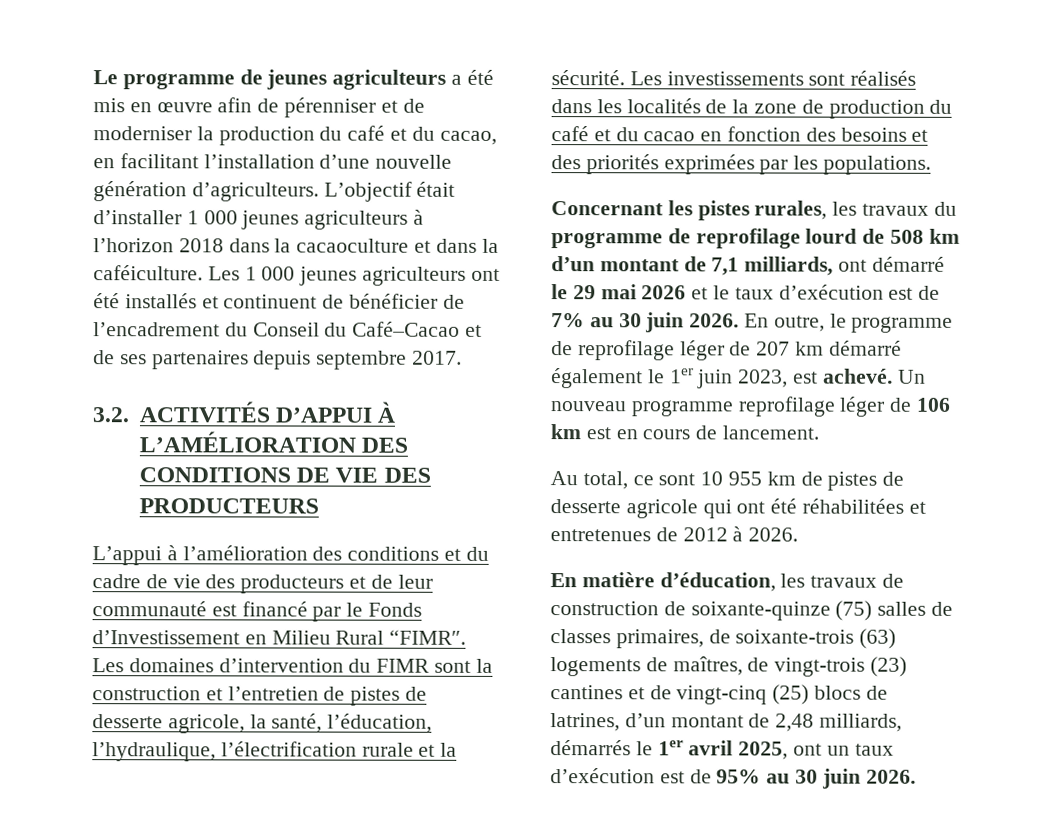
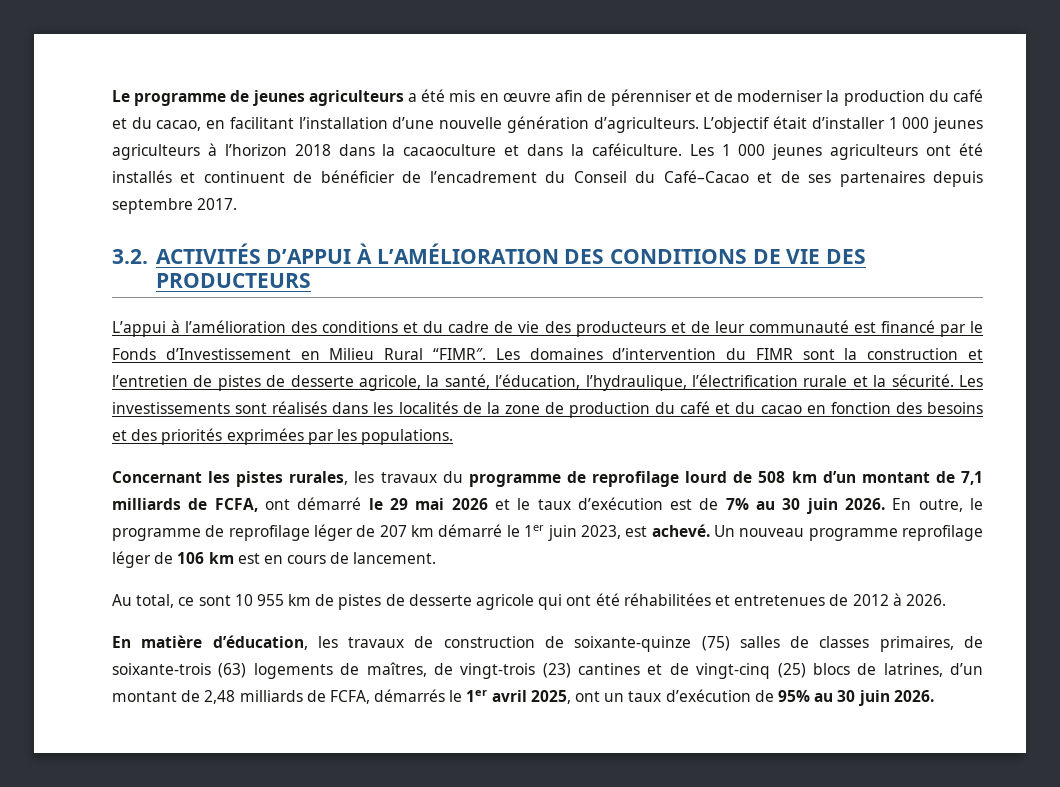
[744,256,834,276] milliards, -> [112,498,258,512] milliards de FCFA,
[551,368,643,389] également -> (503, 530) none
[819,713,903,732] milliards, -> [239,690,370,704] milliards de FCFA,
[659,771,685,784] est -> (751, 695) none

